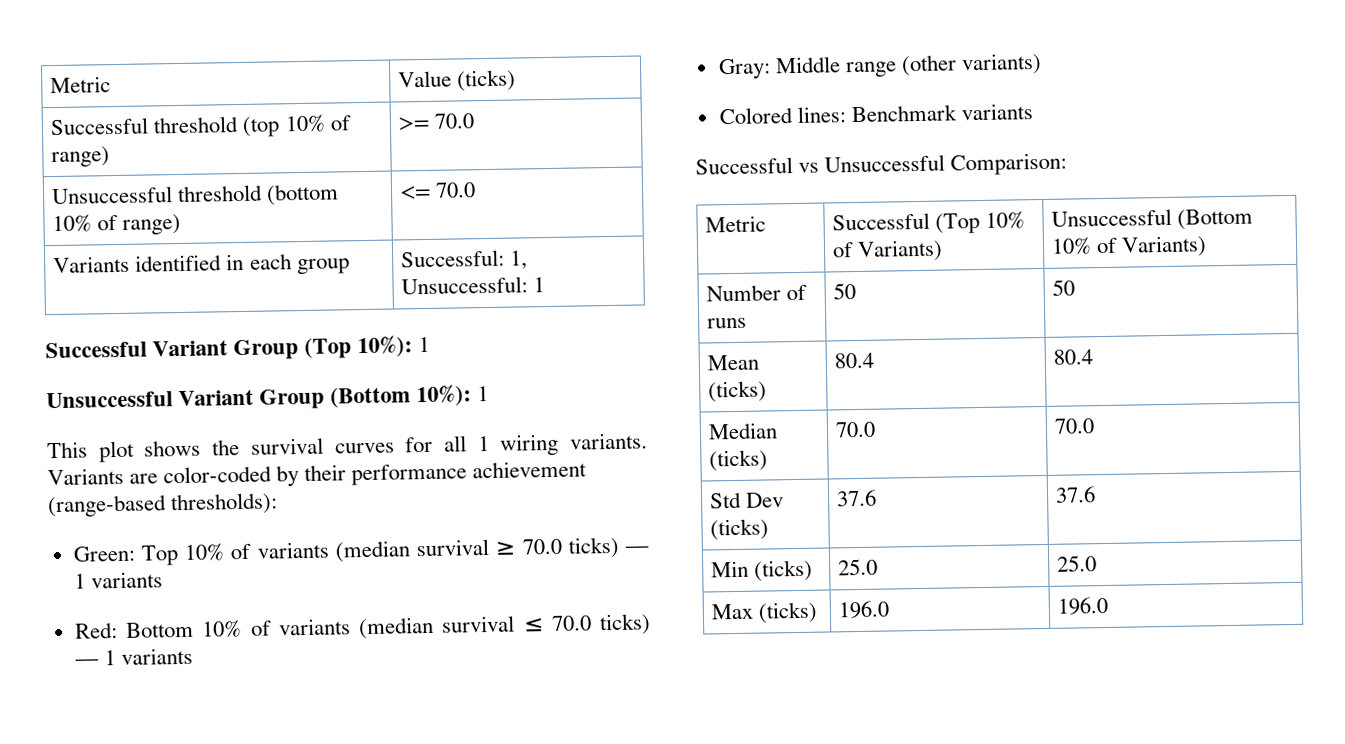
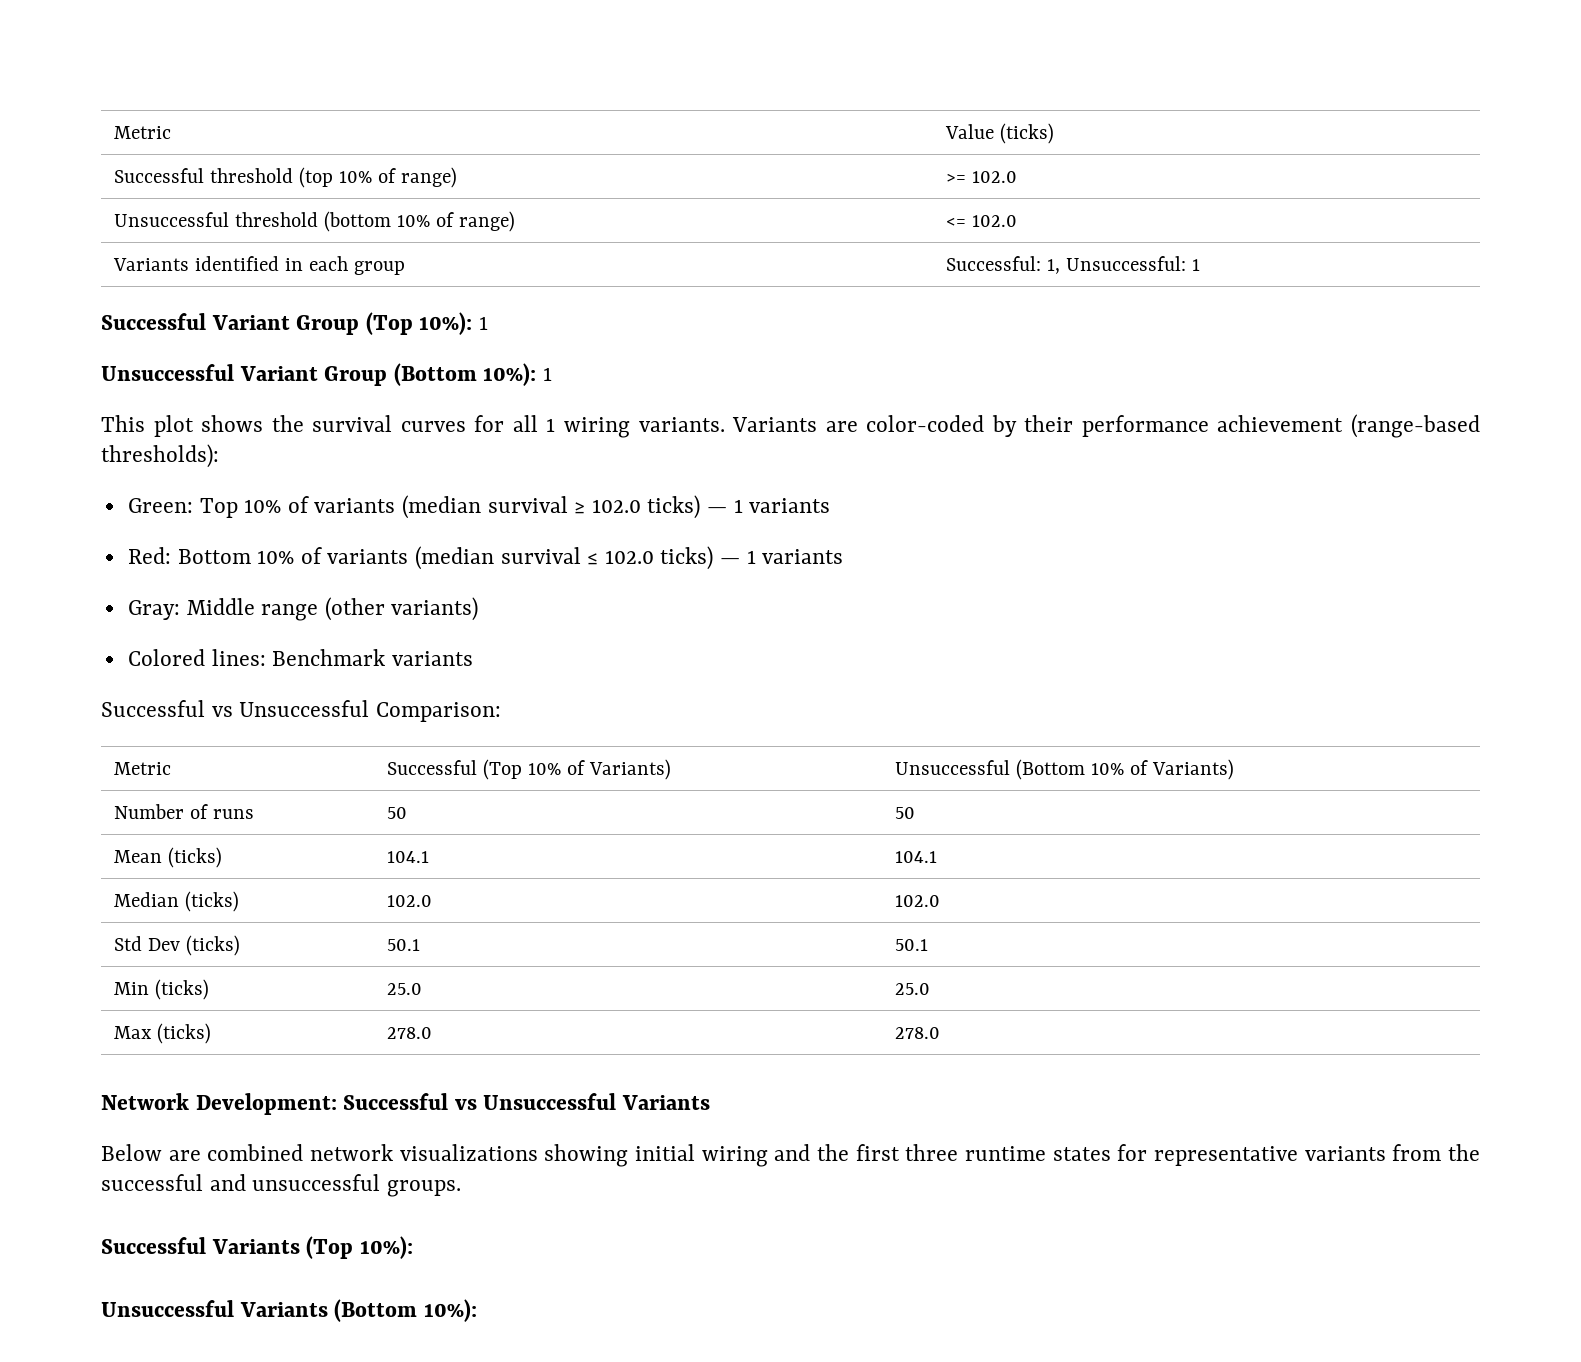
[434,113,476,129] 70.0 -> [972,171,1018,183] 102.0
[435,182,477,198] 70.0 -> [972,215,1018,227] 102.0
[521,538,562,555] 70.0 -> [591,499,641,513] 102.0
[550,615,592,632] 70.0 -> [604,550,654,564] 102.0
[834,352,875,369] [1053,349,1094,365] 80.4 | 80.4 -> [387,851,430,863] [895,851,938,863] 104.1 | 104.1
[835,421,877,438] [1054,418,1096,434] 70.0 | 70.0 -> [387,895,433,907] [895,895,941,907] 102.0 | 102.0
[836,489,878,507] [1055,486,1097,503] 37.6 | 37.6 -> [387,939,421,951] [895,939,929,951] 50.1 | 50.1
[838,600,891,619] [1057,596,1109,615] 196.0 | 196.0 -> [387,1027,433,1039] [895,1027,941,1039] [101,1093,711,1115] [101,1144,1480,1167] [101,1174,461,1197] [101,1236,413,1259] [101,1299,477,1322] 278.0 | 278.0 // Network Development: Successful vs Unsuccessful Variants // Below are combined network visualizations showing initial wiring and the first three runtime states for representative variants from the successful and unsuccessful groups. // Successful Variants (Top 10%): // Unsuccessful Variants (Bottom 10%):

